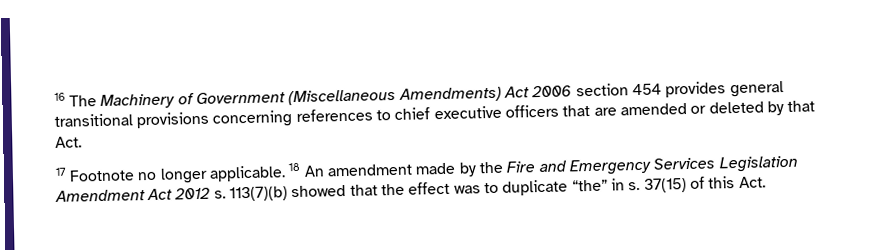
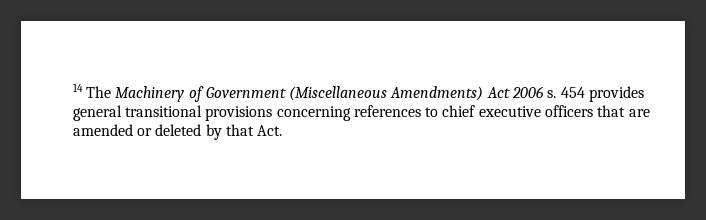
[53,92,66,101] 16 -> [72,83,83,92] 14
[575,83,629,97] section -> [547,90,557,98] s.
[54,155,799,184] [54,176,766,202] // 17 Footnote no longer applicable. 18 An amendment made by the Fire and Emergency Services Legislation Amendment Act 2012 s. 113(7)(b) showed that the effect was to duplicate “the” in s. 37(15) of this Act. -> (283, 130) none

